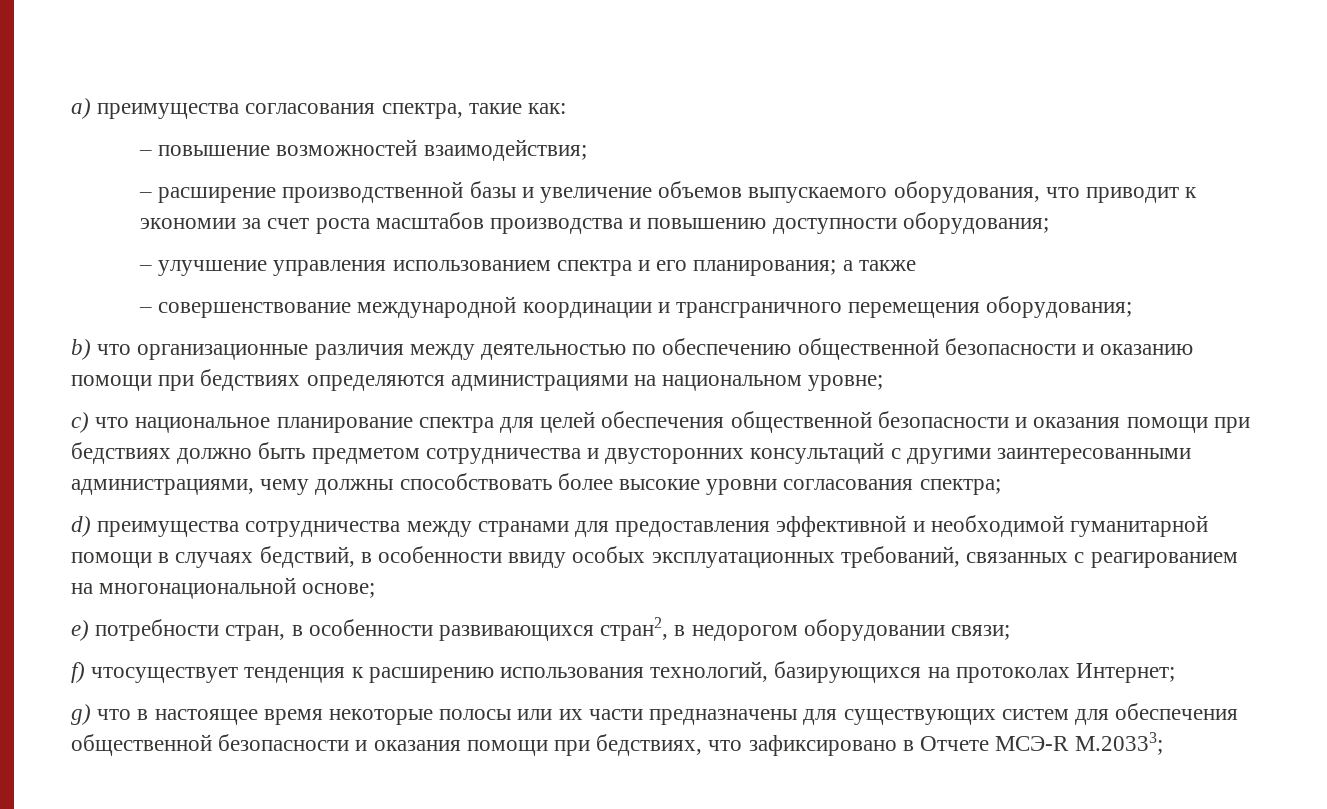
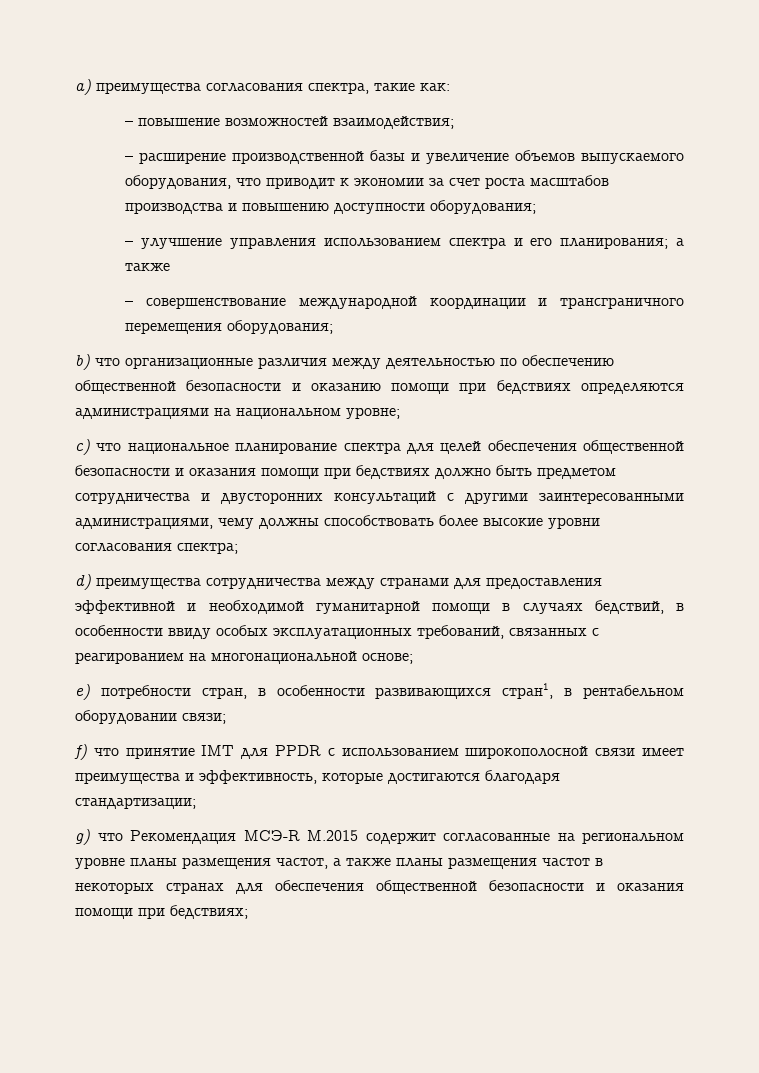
[600,617,798,641] стран2, в недорогом -> [502,683,684,699] стран1, в рентабельном
[91,661,1176,683] [71,704,1069,725] чтосуществует тенденция к расширению использования технологий, базирующихся на протоколах Интернет; // g) что в настоящее время некоторые полосы или их части предназначены для существующих систем -> [93,745,684,759] [75,770,560,784] [75,797,196,809] [75,829,684,845] [75,857,603,869] [75,882,224,894] что принятие IMT для PPDR с использованием широкополосной связи имеет преимущества и эффективность, которые достигаются благодаря стандартизации; // g) что Рекомендация МСЭ-R M.2015 содержит согласованные на региональном уровне планы размещения частот, а также планы размещения частот в некоторых странах
[596,732,1163,756] бедствиях, что зафиксировано в Отчете МСЭ-R M.20333; -> [170,905,248,919] бедствиях;

